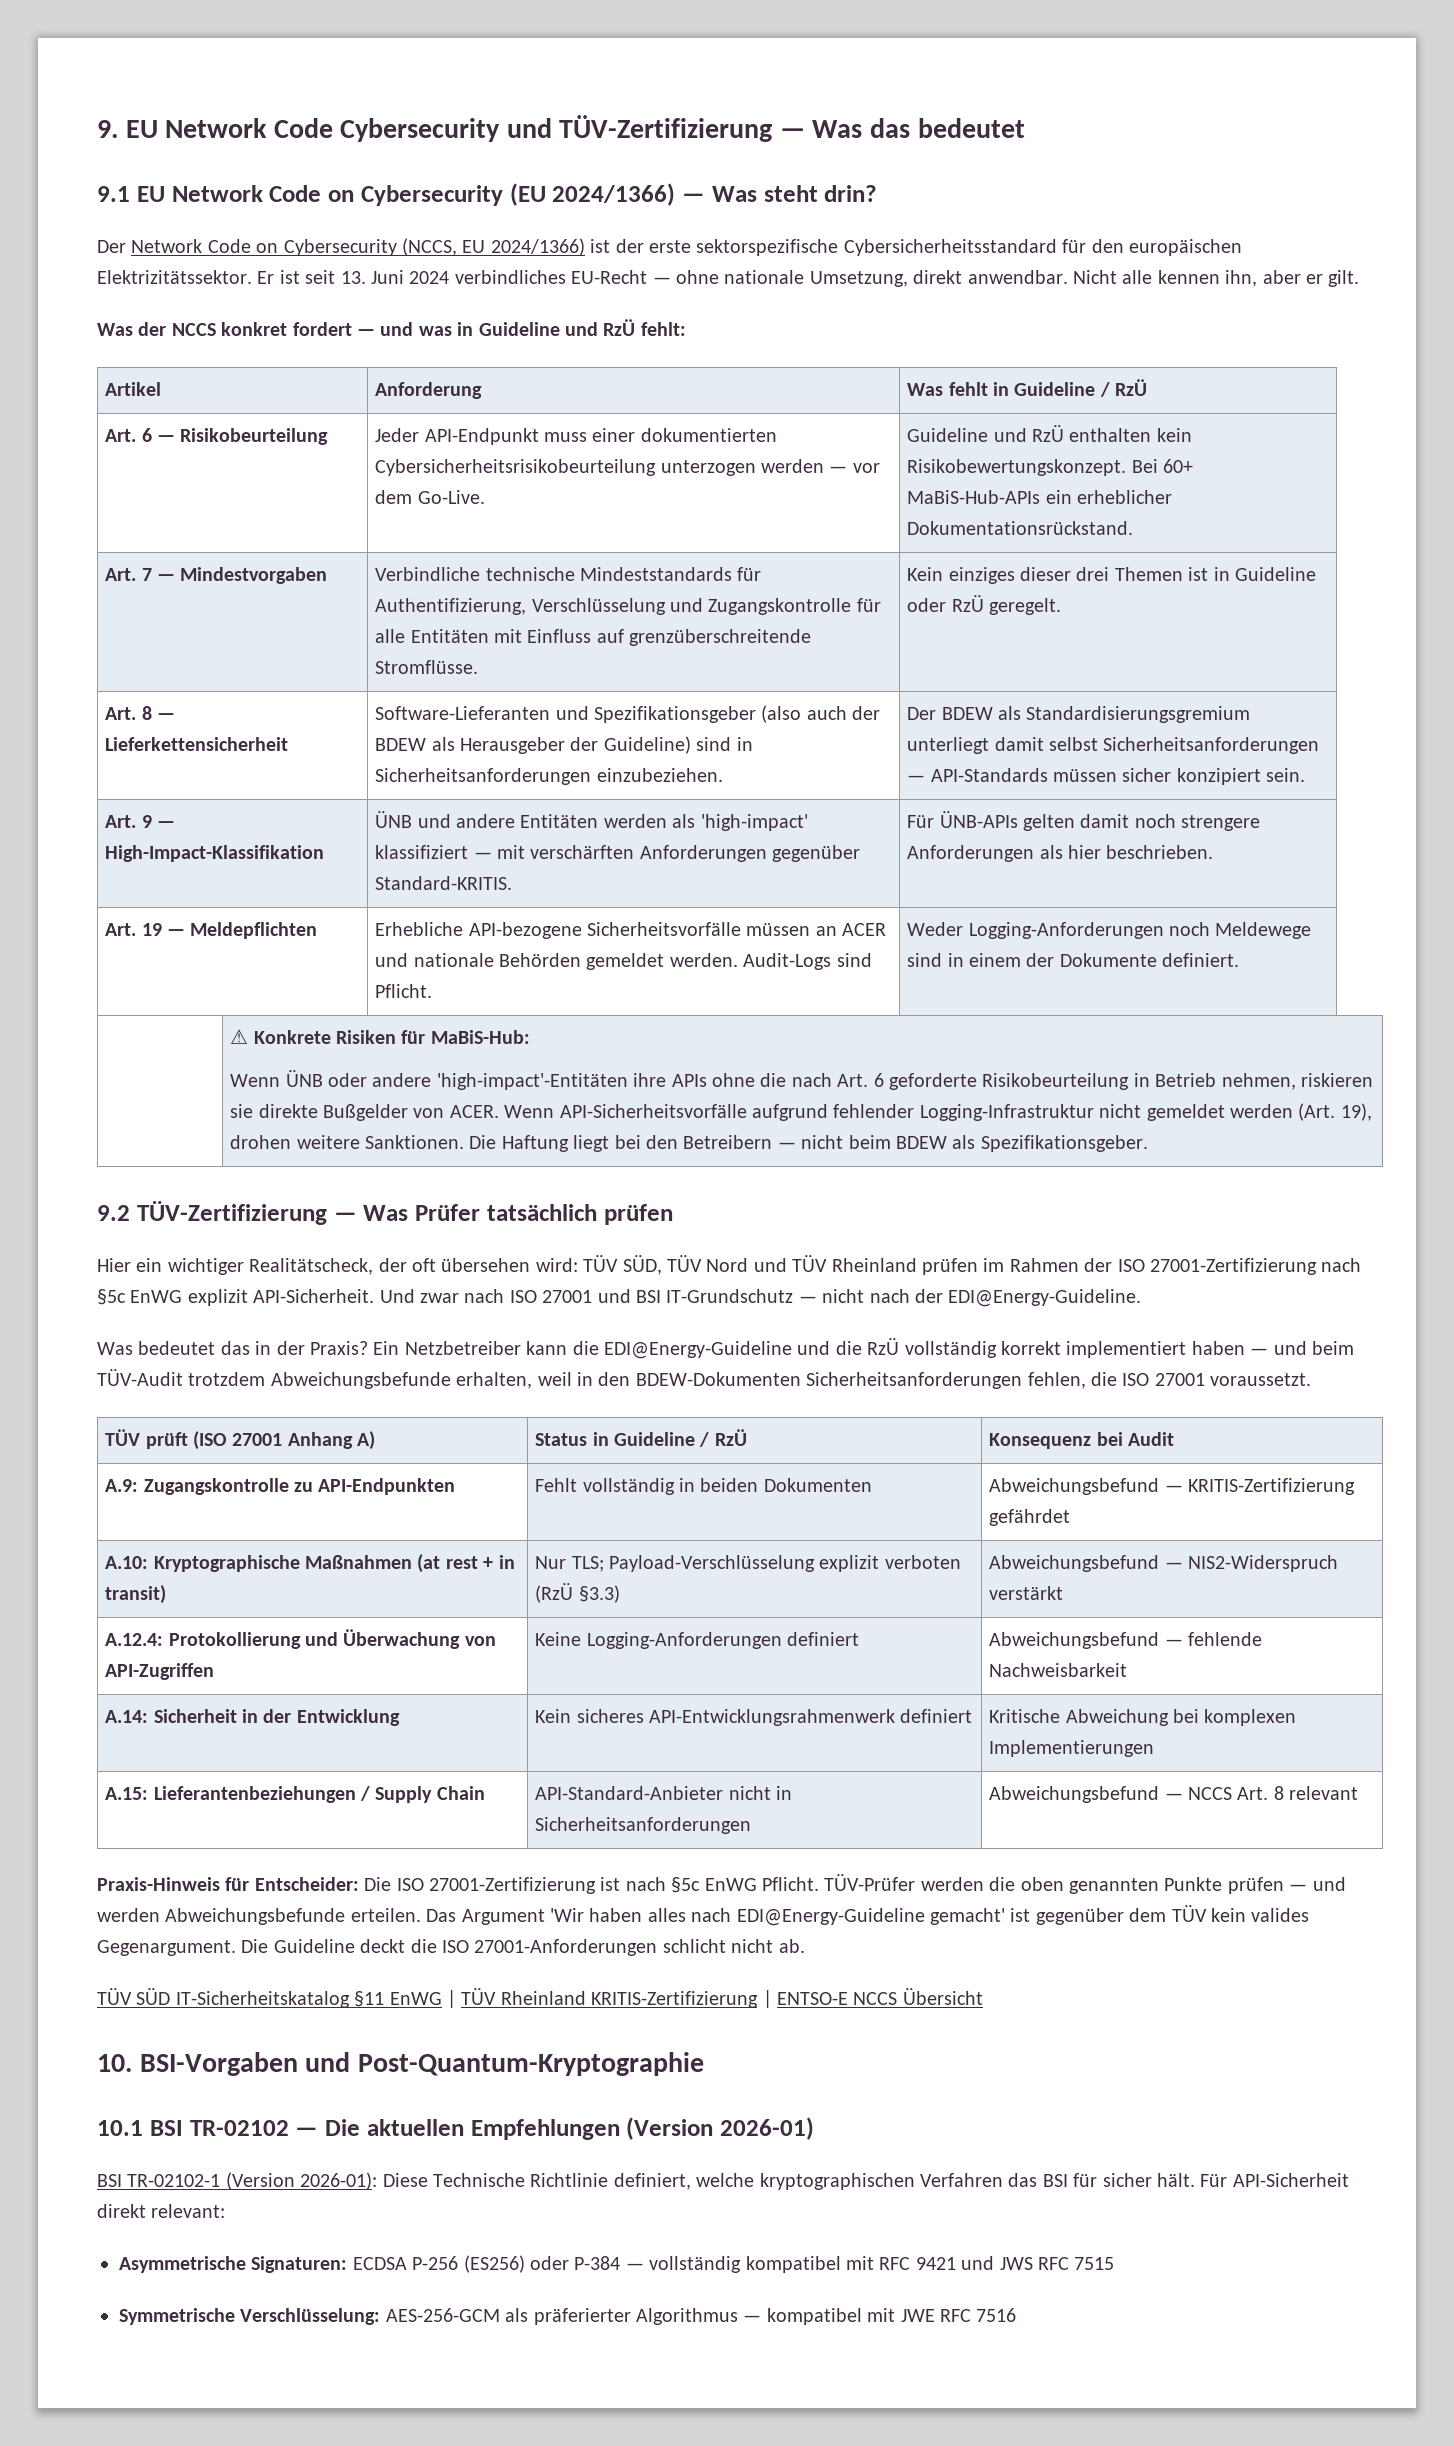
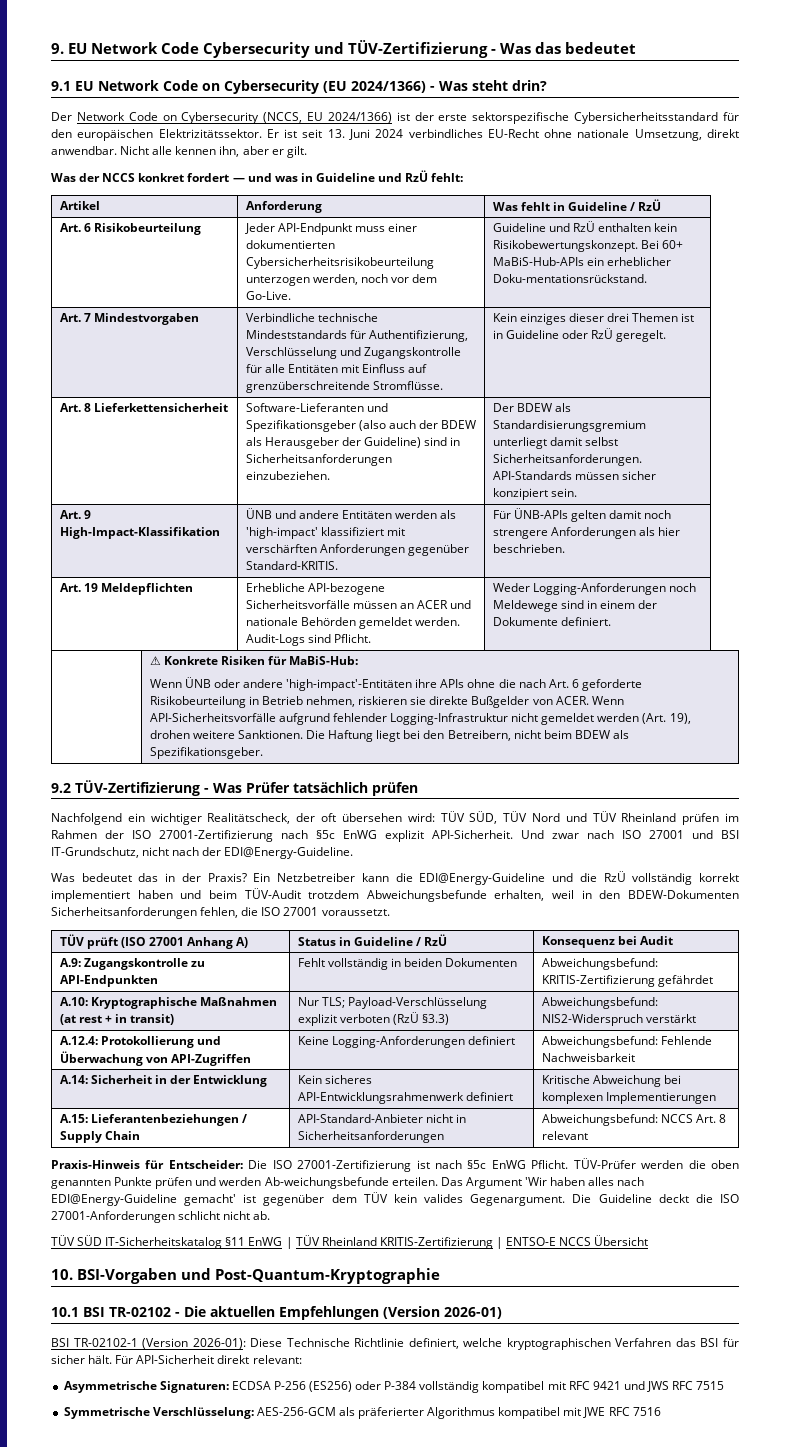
[779,128,805,138] — -> [491,49,496,54] -
[682,193,705,202] — -> [430,86,435,91] -
[652,277,671,284] — -> (539, 133) none
[156,435,175,442] — -> (91, 227) none
[760,459,848,473] werden — -> [312,274,388,285] werden, noch
[907,521,1134,535] Dokumentationsrückstand. -> [492,274,647,283] Doku-mentationsrückstand.
[156,574,175,581] — -> (91, 317) none
[156,713,175,720] — -> (91, 407) none
[1103,737,1320,754] [907,775,926,782] Sicherheitsanforderungen — -> [492,454,642,466] Sicherheitsanforderungen.
[156,821,175,828] — -> (91, 514) none
[473,852,492,859] — -> (384, 531) none
[166,929,185,936] — -> (98, 587) none
[683,1135,796,1149] Betreibern — -> [447,730,511,741] Betreibern,
[333,1212,357,1221] — -> [204,788,209,793] -
[97,1258,131,1272] Hier -> [51,813,122,825] Nachfolgend
[666,1289,817,1303] IT-Grundschutz — -> [51,847,139,858] IT-Grundschutz,
[1250,1348,1269,1355] — -> (173, 894) none
[989,1478,1183,1495] Abweichungsbefund — -> [541,958,658,970] Abweichungsbefund:
[989,1555,1183,1572] Abweichungsbefund — -> [541,997,658,1009] Abweichungsbefund:
[989,1632,1262,1649] Abweichungsbefund — fehlende -> [541,1036,712,1048] Abweichungsbefund: Fehlende
[989,1786,1183,1803] Abweichungsbefund — -> [541,1114,658,1126] Abweichungsbefund:
[1289,1884,1308,1891] — -> (193, 1183) none
[165,1908,346,1925] Abweichungsbefunde -> [264,1177,389,1189] Ab-weichungsbefunde
[295,2127,319,2136] — -> [175,1312,180,1317] -
[625,2263,644,2270] — -> (417, 1385) none
[743,2315,762,2322] — -> (496, 1413) none

